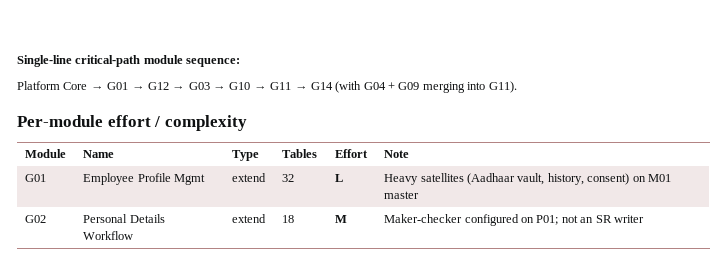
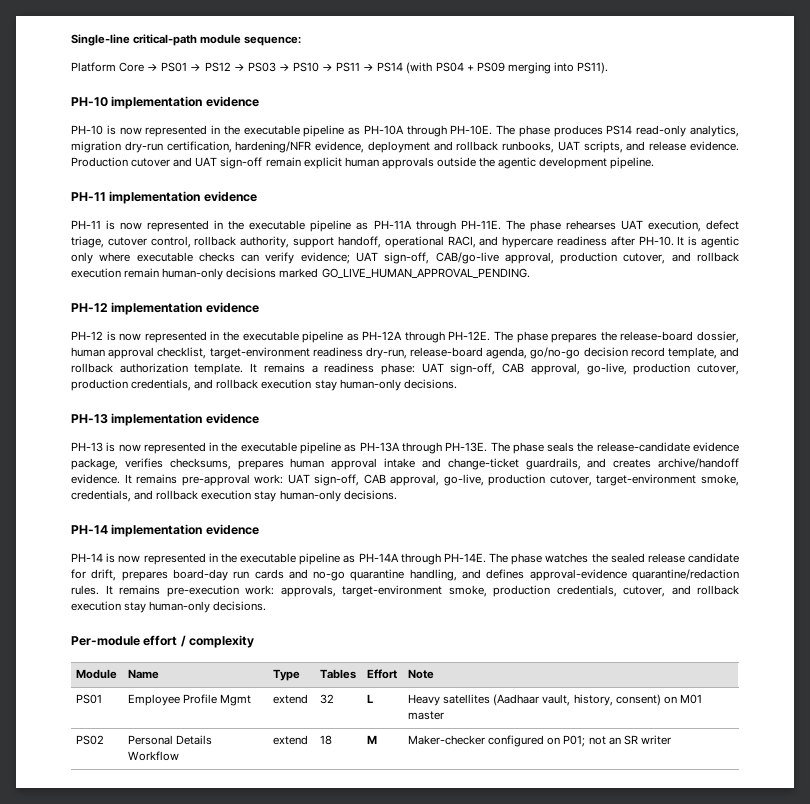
[107,81,517,93] G01 → G12 → G03 → G10 → G11 → G14 (with G04 + G09 merging into G11). -> [161,62,609,74] [71,96,259,109] [71,125,739,137] [71,141,739,153] [71,157,655,169] [71,191,257,204] [71,220,739,232] [71,236,739,248] [71,252,740,264] [71,268,530,280] [71,302,259,315] [71,331,739,343] [71,347,739,359] [71,363,739,375] [71,379,457,391] [71,413,259,426] [71,442,739,454] [71,458,739,470] [71,474,740,486] [71,490,397,502] [71,524,259,537] [71,553,739,565] [71,569,740,581] [71,585,739,597] [71,601,267,613] PS01 → PS12 → PS03 → PS10 → PS11 → PS14 (with PS04 + PS09 merging into PS11). // PH-10 implementation evidence // PH-10 is now represented in the executable pipeline as PH-10A through PH-10E. The phase produces PS14 read-only analytics, migration dry-run certification, hardening/NFR evidence, deployment and rollback runbooks, UAT scripts, and release evidence. Production cutover and UAT sign-off remain explicit human approvals outside the agentic development pipeline. // PH-11 implementation evidence // PH-11 is now represented in the executable pipeline as PH-11A through PH-11E. The phase rehearses UAT execution, defect triage, cutover control, rollback authority, support handoff, operational RACI, and hypercare readiness after PH-10. It is agentic only where executable checks can verify evidence; UAT sign-off, CAB/go-live approval, production cutover, and rollback execution remain human-only decisions marked GO_LIVE_HUMAN_APPROVAL_PENDING. // PH-12 implementation evidence // PH-12 is now represented in the executable pipeline as PH-12A through PH-12E. The phase prepares the release-board dossier, human approval checklist, target-environment readiness dry-run, release-board agenda, go/no-go decision record template, and rollback authorization template. It remains a readiness phase: UAT sign-off, CAB approval, go-live, production cutover, production credentials, and rollback execution stay human-only decisions. // PH-13 implementation evidence // PH-13 is now represented in the executable pipeline as PH-13A through PH-13E. The phase seals the release-candidate evidence package, verifies checksums, prepares human approval intake and change-ticket guardrails, and creates archive/handoff evidence. It remains pre-approval work: UAT sign-off, CAB approval, go-live, production cutover, target-environment smoke, credentials, and rollback execution stay human-only decisions. // PH-14 implementation evidence // PH-14 is now represented in the executable pipeline as PH-14A through PH-14E. The phase watches the sealed release candidate for drift, prepares board-day run cards and no-go quarantine handling, and defines approval-evidence quarantine/redaction rules. It remains pre-execution work: approvals, target-environment smoke, production credentials, cutover, and rollback execution stay human-only decisions.
[25,174,47,182] G01 -> [76,694,103,704] PS01
[25,215,47,223] G02 -> [76,735,105,745] PS02

